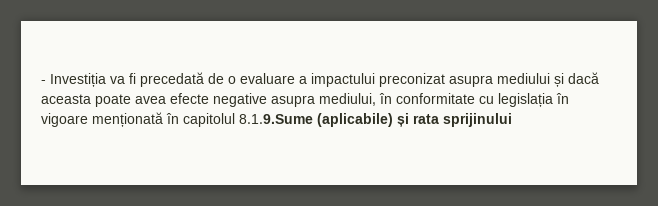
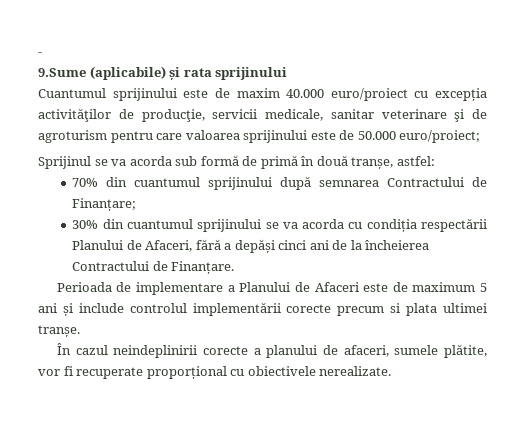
[50,72,599,87] [41,93,569,107] [41,112,512,127] Investiția va fi precedată de o evaluare a impactului preconizat asupra mediului și dacă aceasta poate avea efecte negative asupra mediului, în conformitate cu legislația în vigoare menționată în capitolul 8.1.9.Sume (aplicabile) și rata sprijinului -> [38,66,288,80] [38,88,487,101] [38,108,487,122] [38,130,481,143] [38,155,435,169] [72,176,487,190] [72,198,137,211] [72,218,488,232] [72,239,430,253] [72,261,235,274] [56,282,487,295] [38,302,488,316] [38,325,80,337] [56,343,487,358] [38,366,392,379] // 9.Sume (aplicabile) și rata sprijinului // Cuantumul sprijinului este de maxim 40.000 euro/proiect cu excepția activităţilor de producţie, servicii medicale, sanitar veterinare şi de agroturism pentru care valoarea sprijinului este de 50.000 euro/proiect; // Sprijinul se va acorda sub formă de primă în două tranșe, astfel: // 70% din cuantumul sprijinului după semnarea Contractului de Finanțare; // 30% din cuantumul sprijinului se va acorda cu condiția respectării Planului de Afaceri, fără a depăși cinci ani de la încheierea Contractului de Finanțare. // Perioada de implementare a Planului de Afaceri este de maximum 5 ani și include controlul implementării corecte precum si plata ultimei tranșe. // În cazul neindeplinirii corecte a planului de afaceri, sumele plătite, vor fi recuperate proporțional cu obiectivele nerealizate.

